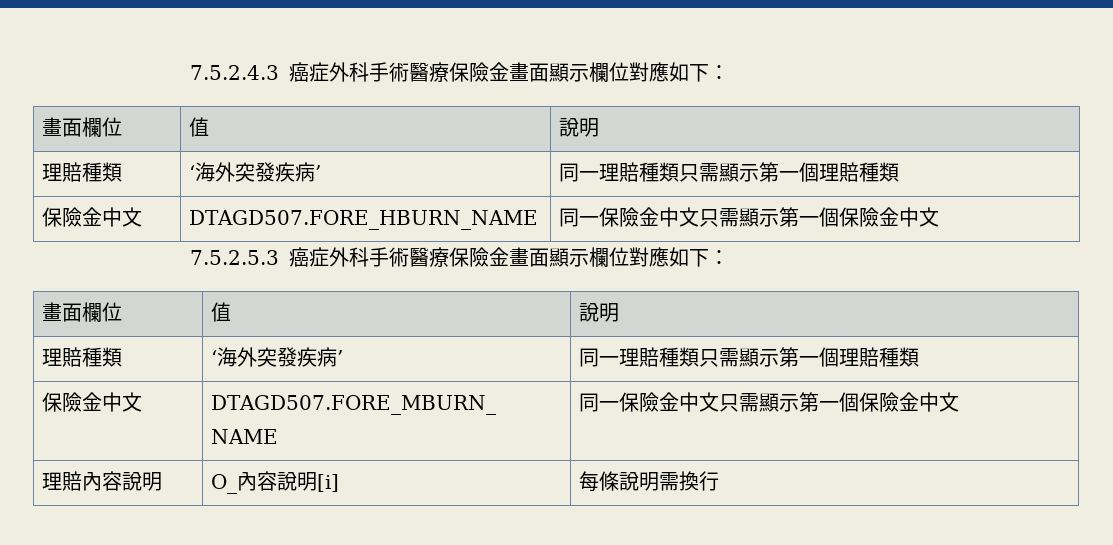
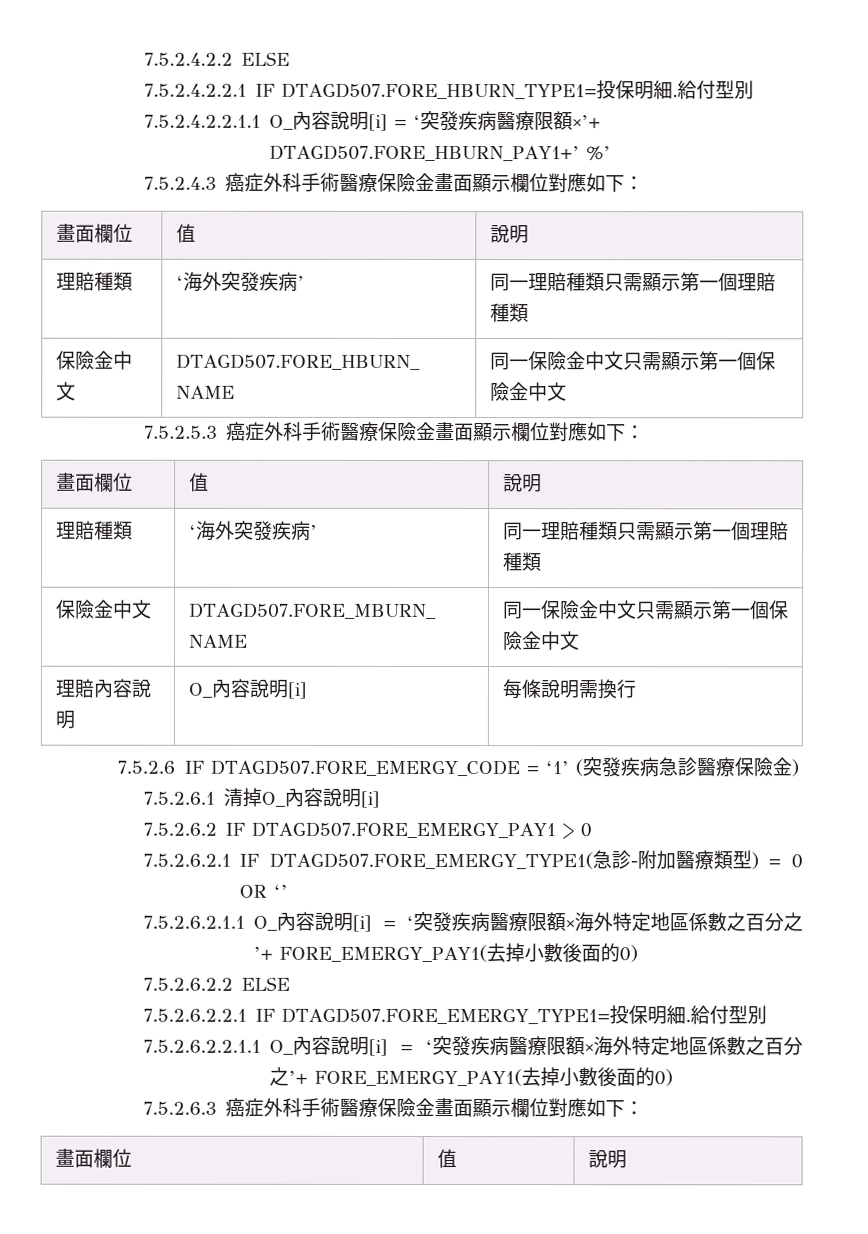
(189, 72) none -> [143,51,291,66] [143,80,755,100] [143,110,602,132] [269,144,612,162] 7.5.2.4.2.2 ELSE // 7.5.2.4.2.2.1 IF DTAGD507.FORE_HBURN_TYPE1=投保明細.給付型別 // 7.5.2.4.2.2.1.1 O_內容說明[i] = ‘突發疾病醫療限額×’+ DTAGD507.FORE_HBURN_PAY1+’ %’ //
(719, 481) none -> [117,757,799,778] [142,787,381,808] [142,821,593,840] [142,850,803,870] [239,884,289,898] [142,911,803,933] [253,943,639,963] [142,976,291,991] [142,1005,768,1025] [142,1035,803,1057] [269,1066,674,1087] [142,1097,645,1118] [54,1148,132,1168] [436,1149,457,1169] [587,1150,627,1169] // 7.5.2.6 IF DTAGD507.FORE_EMERGY_CODE = ‘1’ (突發疾病急診醫療保險金) // 7.5.2.6.1清掉O_內容說明[i] // 7.5.2.6.2 IF DTAGD507.FORE_EMERGY_PAY1 > 0 // 7.5.2.6.2.1 IF DTAGD507.FORE_EMERGY_TYPE1(急診-附加醫療類型) = 0 OR ‘’ // 7.5.2.6.2.1.1 O_內容說明[i] = ‘突發疾病醫療限額×海外特定地區係數之百分之’+ FORE_EMERGY_PAY1(去掉小數後面的0) // 7.5.2.6.2.2 ELSE // 7.5.2.6.2.2.1 IF DTAGD507.FORE_EMERGY_TYPE1=投保明細.給付型別 // 7.5.2.6.2.2.1.1 O_內容說明[i] = ‘突發疾病醫療限額×海外特定地區係數之百分之’+ FORE_EMERGY_PAY1(去掉小數後面的0) // 7.5.2.6.3癌症外科手術醫療保險金畫面顯示欄位對應如下： // 畫面欄位 | 值 | 說明

